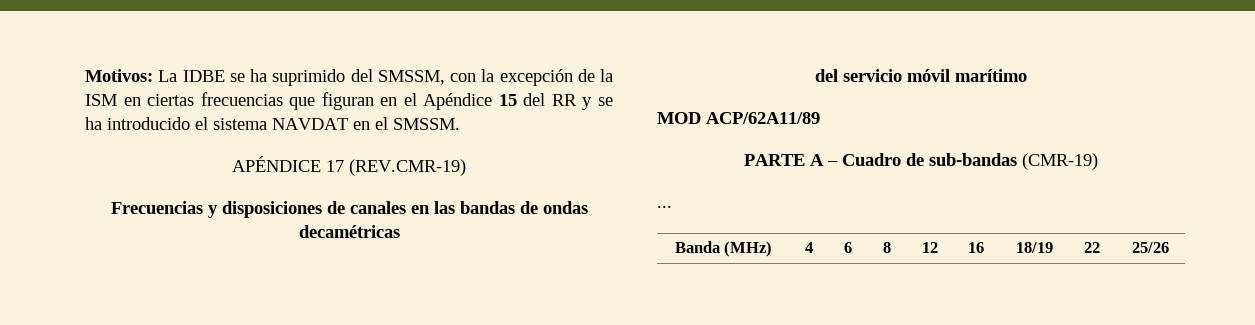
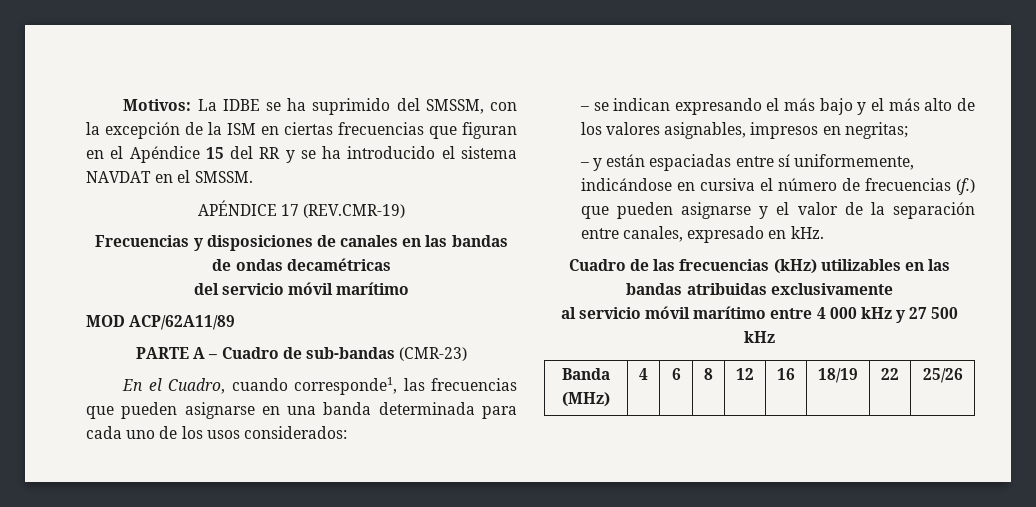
[1022,153,1098,170] [657,205,672,208] (CMR-19) // ... -> [399,347,468,361] [122,377,517,395] [86,402,517,419] [86,426,347,439] [579,98,975,115] [580,122,908,139] [579,154,915,171] [580,178,975,195] [580,202,975,219] [580,226,824,243] [568,259,951,274] [626,283,893,295] [560,306,959,323] [744,331,775,343] (CMR-23) // En el Cuadro, cuando corresponde1, las frecuencias que pueden asignarse en una banda determinada para cada uno de los usos considerados: // – se indican expresando el más bajo y el más alto de los valores asignables, impresos en negritas; // – y están espaciadas entre sí uniformemente, indicándose en cursiva el número de frecuencias (f.) que pueden asignarse y el valor de la separación entre canales, expresado en kHz. // Cuadro de las frecuencias (kHz) utilizables en las bandas atribuidas exclusivamente // al servicio móvil marítimo entre 4 000 kHz y 27 500 kHz

